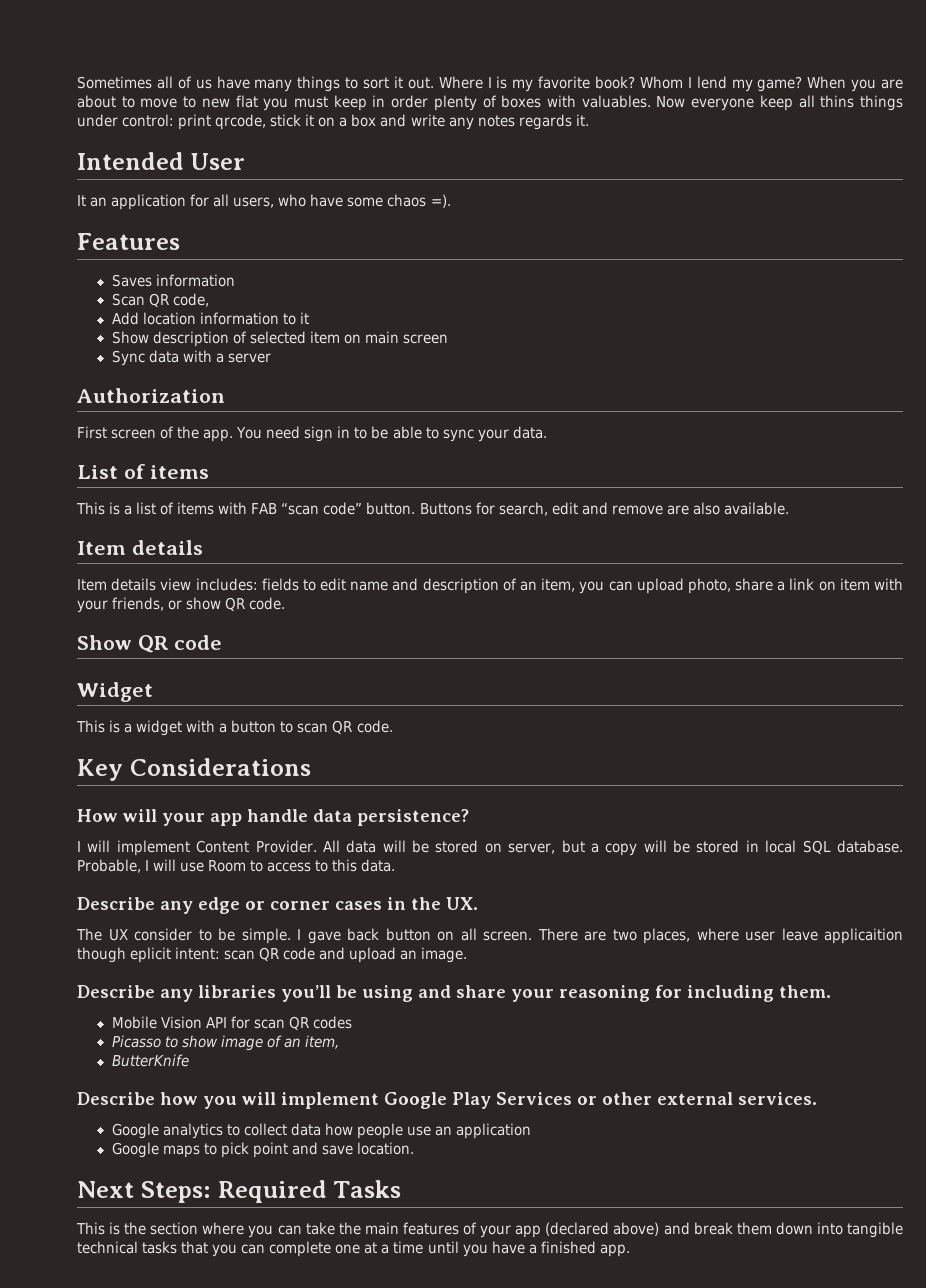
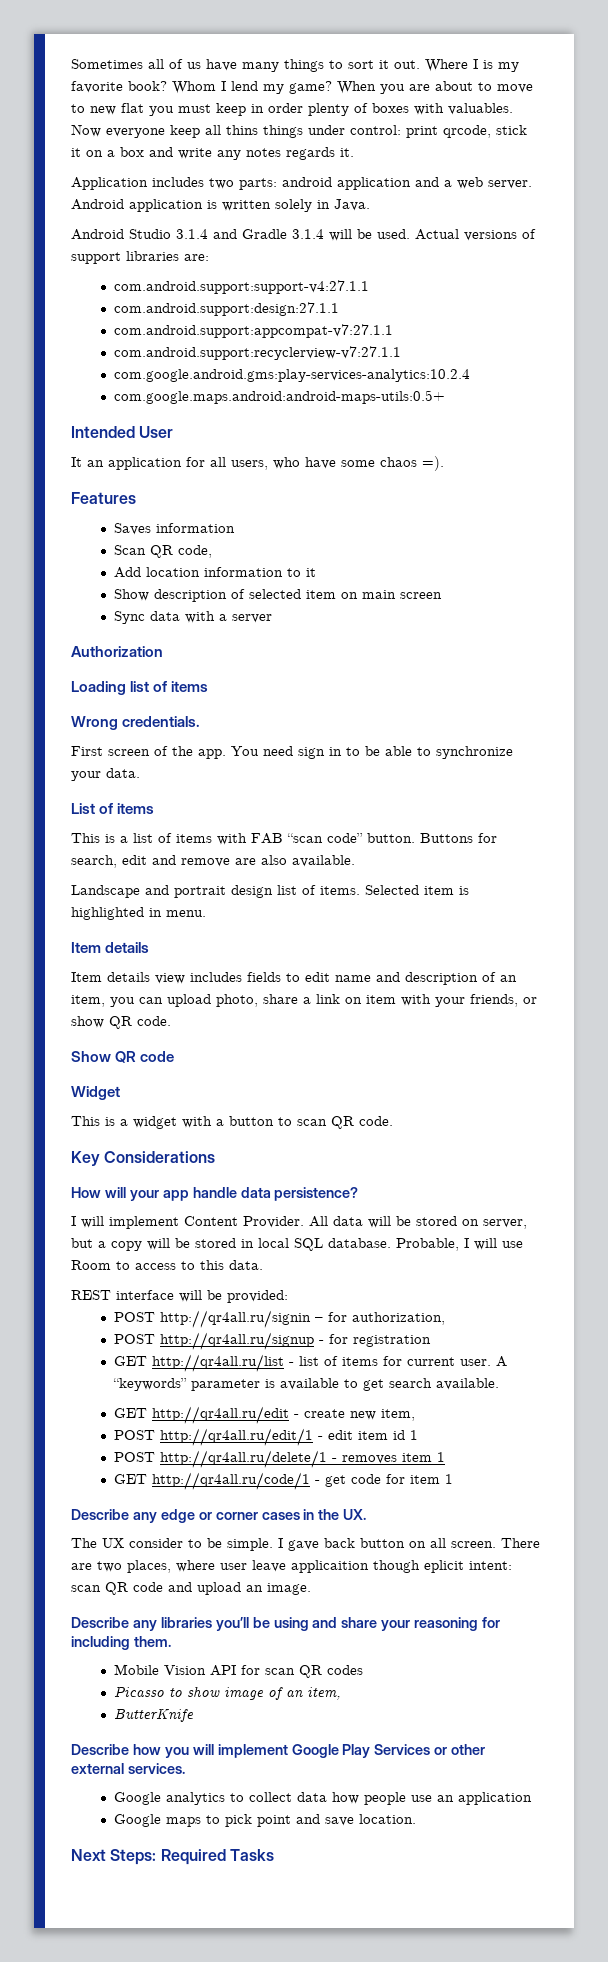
(589, 120) none -> [71,177,532,190] [71,199,370,212] [71,229,536,241] [71,251,209,264] [113,280,369,294] [113,302,339,316] [113,324,393,338] [113,346,401,360] [113,369,470,382] [113,390,445,404] // Application includes two parts: android application and a web server. Android application is written solely in Java. // Android Studio 3.1.4 and Gradle 3.1.4 will be used. Actual versions of support libraries are: // com.android.support:support-v4:27.1.1 // com.android.support:design:27.1.1 // com.android.support:appcompat-v7:27.1.1 // com.android.support:recyclerview-v7:27.1.1 // com.google.android.gms:play-services-analytics:10.2.4 // com.google.maps.android:android-maps-utils:0.5+
(225, 395) none -> [71,681,209,695] [71,716,201,730] // Loading list of items // Wrong credentials.
[442,429,474,442] sync -> [436,746,513,759] synchronize
(789, 508) none -> [71,885,469,898] [71,907,206,920] // Landscape and portrait design list of items. Selected item is highlighted in menu.
[195,578,258,591] includes: -> [190,972,242,982] includes
(396, 865) none -> [71,1290,288,1303] [113,1310,445,1328] [113,1332,431,1350] [113,1354,507,1372] [112,1378,499,1391] [113,1406,415,1424] [113,1428,418,1446] [113,1450,445,1468] [113,1472,453,1490] // REST interface will be provided: // POST http://qr4all.ru/signin – for authorization, // POST http://qr4all.ru/signup - for registration // GET http://qr4all.ru/list - list of items for current user. A “keywords” parameter is available to get search available. // GET http://qr4all.ru/edit - create new item, // POST http://qr4all.ru/edit/1 - edit item id 1 // POST http://qr4all.ru/delete/1 - removes item 1 // GET http://qr4all.ru/code/1 - get code for item 1
[76,1222,903,1238] [77,1241,630,1257] // This is the section where you can take the main features of your app (declared above) and break them down into tangible technical tasks that you can complete one at a time until you have a finished app. -> (274, 1855) none

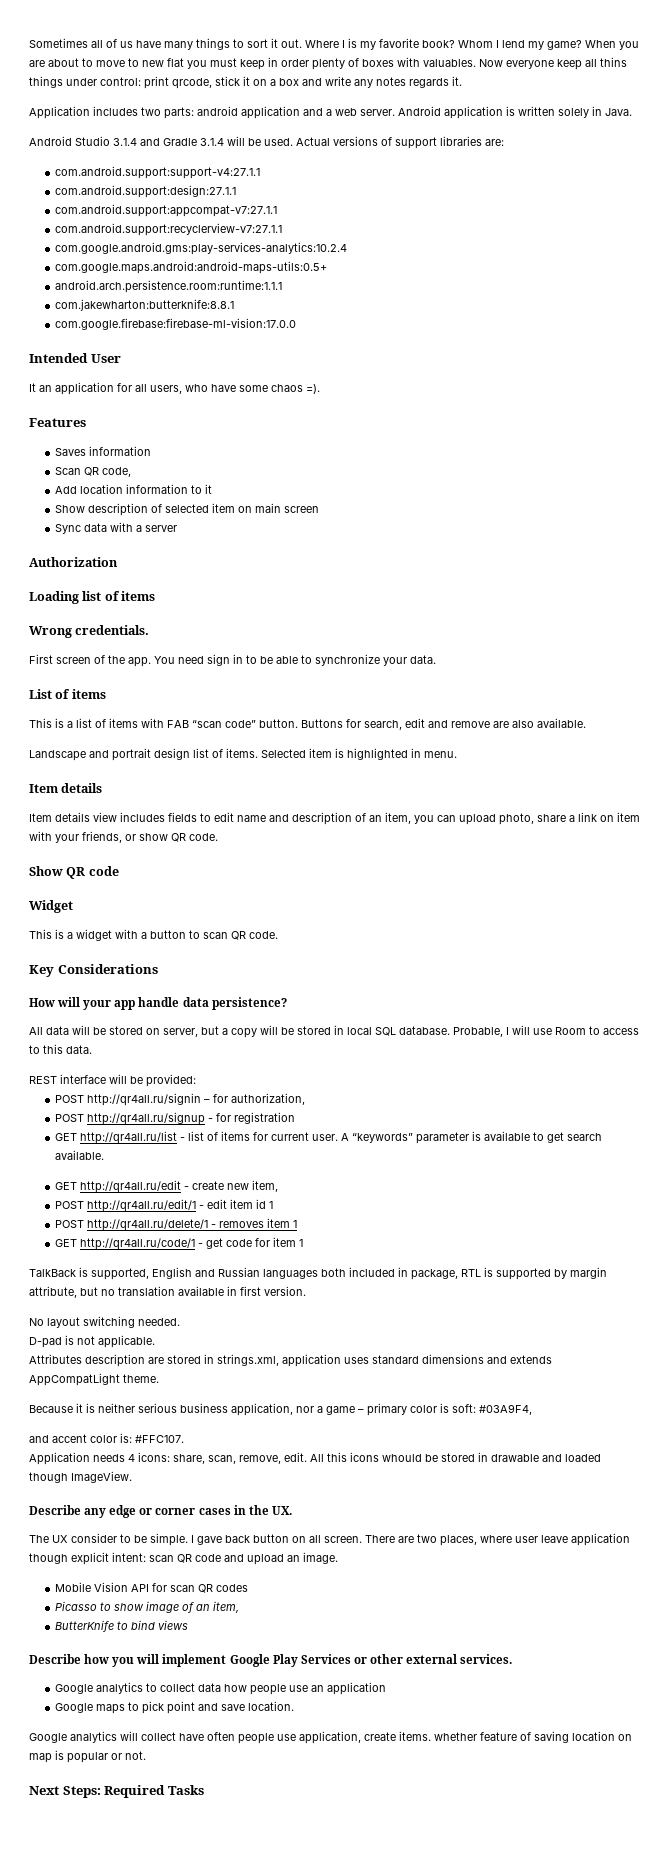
(445, 397) none -> [54,280,282,293] [54,299,234,311] [54,318,296,330] // android.arch.persistence.room:runtime:1.1.1 // com.jakewharton:butterknife:8.8.1 // com.google.firebase:firebase-ml-vision:17.0.0
[71,1216,304,1229] I will implement Content Provider. -> (287, 1003) none
(453, 1479) none -> [29,1267,607,1280] [29,1286,306,1298] [29,1316,180,1328] [29,1335,155,1348] [29,1354,552,1367] [29,1373,159,1386] [29,1403,532,1416] [29,1433,184,1443] [29,1452,601,1465] [29,1471,132,1483] // TalkBack is supported, English and Russian languages both included in package, RTL is supported by margin attribute, but no translation available in first version. // No layout switching needed. // D-pad is not applicable. // Attributes description are stored in strings.xml, application uses standard dimensions and extends AppCompatLight theme. // Because it is neither serious business application, nor a game – primary color is soft: #03A9F4, // and accent color is: #FFC107. // Application needs 4 icons: share, scan, remove, edit. All this icons whould be stored in drawable and loaded though ImageView.
[291,1560,464,1573] applicaition though eplicit -> [571,1533,630,1546] [29,1552,109,1565] application though explicit
[71,1617,501,1631] [71,1636,171,1650] // Describe any libraries you’ll be using and share your reasoning for including them. -> (338, 1558) none
(194, 1715) none -> [116,1620,188,1630] to bind views
(416, 1819) none -> [29,1731,632,1744] [29,1750,146,1763] // Google analytics will collect have often people use application, create items. whether feature of saving location on map is popular or not.

